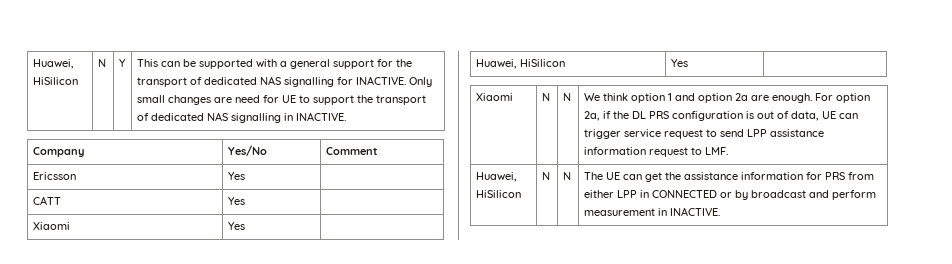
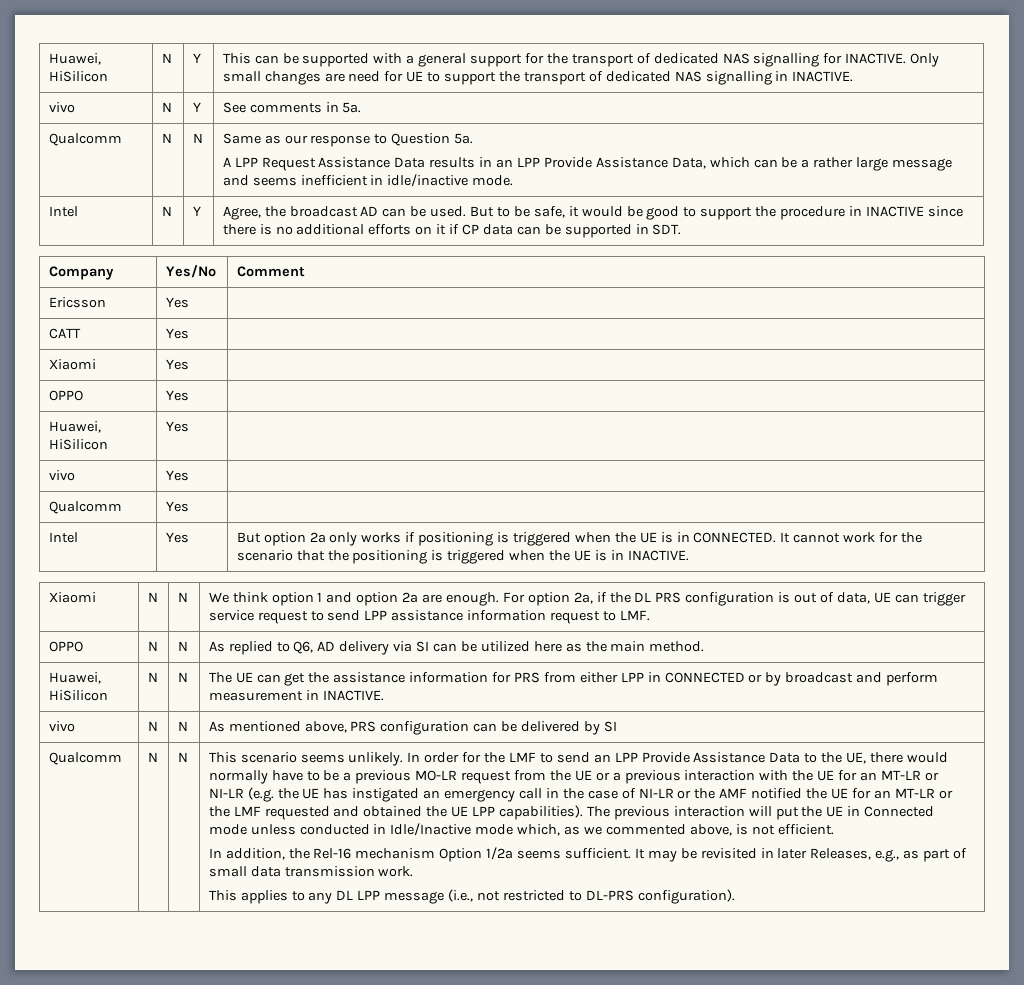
(346, 116) none -> [48,102,75,113] [161,102,172,112] [192,102,201,112] [222,102,362,113] [48,133,122,146] [161,133,172,143] [192,133,203,143] [222,133,474,147] [222,157,953,171] [222,174,514,187] [48,206,78,217] [161,206,172,216] [192,206,201,216] [222,206,963,220] [222,224,682,238] // vivo | N | Y | See comments in 5a. // Qualcomm | N | N | Same as our response to Question 5a. // A LPP Request Assistance Data results in an LPP Provide Assistance Data, which can be a rather large message and seems inefficient in idle/inactive mode. // Intel | N | Y | Agree, the broadcast AD can be used. But to be safe, it would be good to support the procedure in INACTIVE since there is no additional efforts on it if CP data can be supported in SDT.
(245, 226) none -> [48,390,83,401] [165,390,189,401] // OPPO | Yes |
(688, 63) none -> [48,470,75,481] [165,470,189,481] [48,501,122,514] [165,501,189,512] [48,532,78,543] [165,532,189,543] [236,532,923,546] [236,550,689,564] // vivo | Yes | // Qualcomm | Yes | // Intel | Yes | But option 2a only works if positioning is triggered when the UE is in CONNECTED. It cannot work for the scenario that the positioning is triggered when the UE is in INACTIVE.
(728, 151) none -> [48,641,83,652] [147,641,158,651] [177,641,188,651] [208,641,705,655] // OPPO | N | N | As replied to Q6, AD delivery via SI can be utilized here as the main method.
(720, 211) none -> [48,721,75,732] [147,721,158,731] [177,721,188,731] [208,721,617,735] [48,752,122,765] [147,752,158,762] [177,752,188,762] [208,752,948,766] [208,770,939,784] [208,787,953,802] [208,805,935,820] [208,823,834,836] [208,847,968,862] [208,866,414,877] [208,889,735,904] // vivo | N | N | As mentioned above, PRS configuration can be delivered by SI // Qualcomm | N | N | This scenario seems unlikely. In order for the LMF to send an LPP Provide Assistance Data to the UE, there would normally have to be a previous MO-LR request from the UE or a previous interaction with the UE for an MT-LR or NI-LR (e.g. the UE has instigated an emergency call in the case of NI-LR or the AMF notified the UE for an MT-LR or the LMF requested and obtained the UE LPP capabilities). The previous interaction will put the UE in Connected mode unless conducted in Idle/Inactive mode which, as we commented above, is not efficient. // In addition, the Rel-16 mechanism Option 1/2a seems sufficient. It may be revisited in later Releases, e.g., as part of small data transmission work. // This applies to any DL LPP message (i.e., not restricted to DL-PRS configuration).

